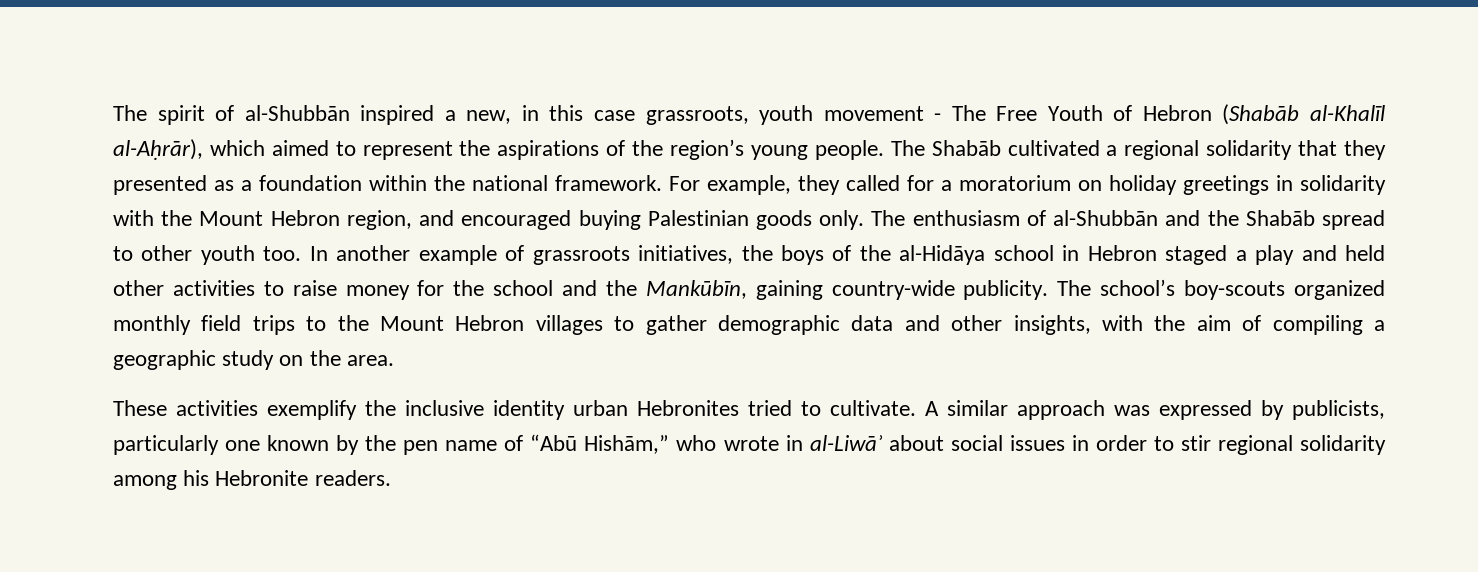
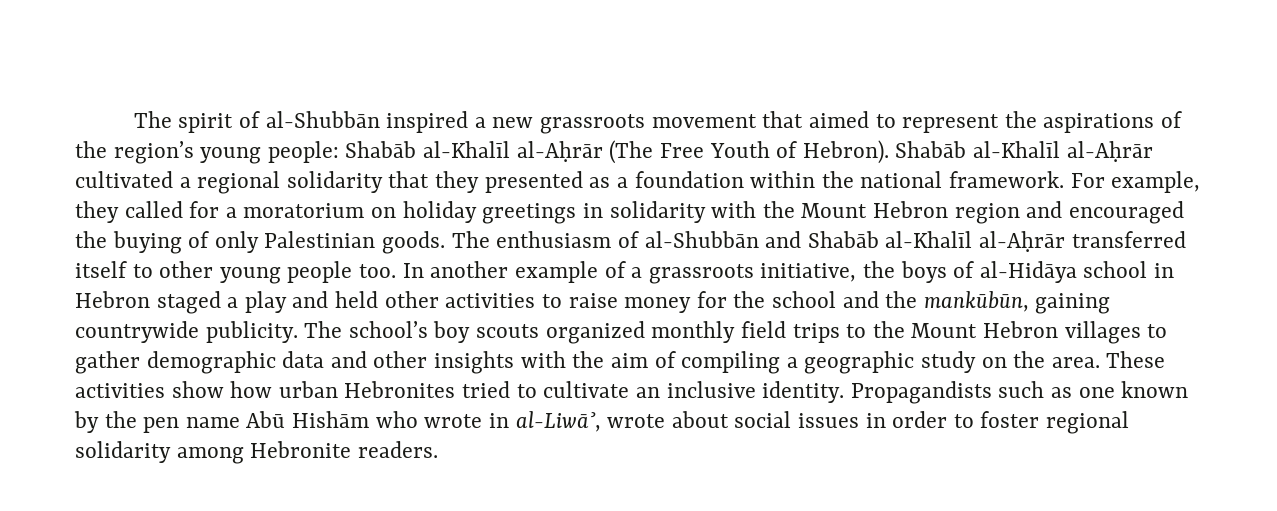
[466,104,1385,125] [113,139,265,160] new, in this case grassroots, youth movement - The Free Youth of Hebron (Shabāb al-Khalīl al-Aḥrār), which -> [492,111,804,134] new grassroots movement that
[814,140,1001,160] people. The Shabāb -> [267,140,1153,164] people: Shabāb al-Khalīl al-Aḥrār (The Free Youth of Hebron). Shabāb al-Khalīl al-Aḥrār
[346,210,412,230] region, -> [954,203,1020,224] region
[578,210,865,230] buying Palestinian goods only. -> [75,231,446,254] the buying of only Palestinian goods.
[1207,210,1385,230] [113,245,255,265] the Shabāb spread to other youth -> [807,231,1186,252] [75,261,353,284] Shabāb al-Khalīl al-Aḥrār transferred itself to other young people
[532,245,734,265] grassroots initiatives, -> [631,263,857,284] a grassroots initiative,
[859,245,891,261] the -> (975, 269) none
[645,280,955,300] Mankūbīn, gaining country-wide -> [923,291,1111,314] [75,321,199,343] mankūbūn, gaining countrywide
[1184,280,1286,300] boy-scouts -> [433,321,540,343] boy scouts
[1013,315,1091,335] insights, -> [434,351,515,374] insights
(394, 360) // -> (1100, 362) none
[267,400,1385,420] [113,435,219,455] exemplify the inclusive identity urban Hebronites tried to cultivate. A similar approach was expressed by publicists, particularly -> [171,381,1072,404] show how urban Hebronites tried to cultivate an inclusive identity. Propagandists such as
[504,434,670,454] of “Abū Hishām,” -> [246,411,370,428] Abū Hishām
[809,435,883,451] al-Liwāʾ -> [515,411,666,432] al-Liwāʾ, wrote
[1180,435,1211,451] stir -> [980,411,1040,428] foster
[183,470,210,486] his -> (244, 455) none

